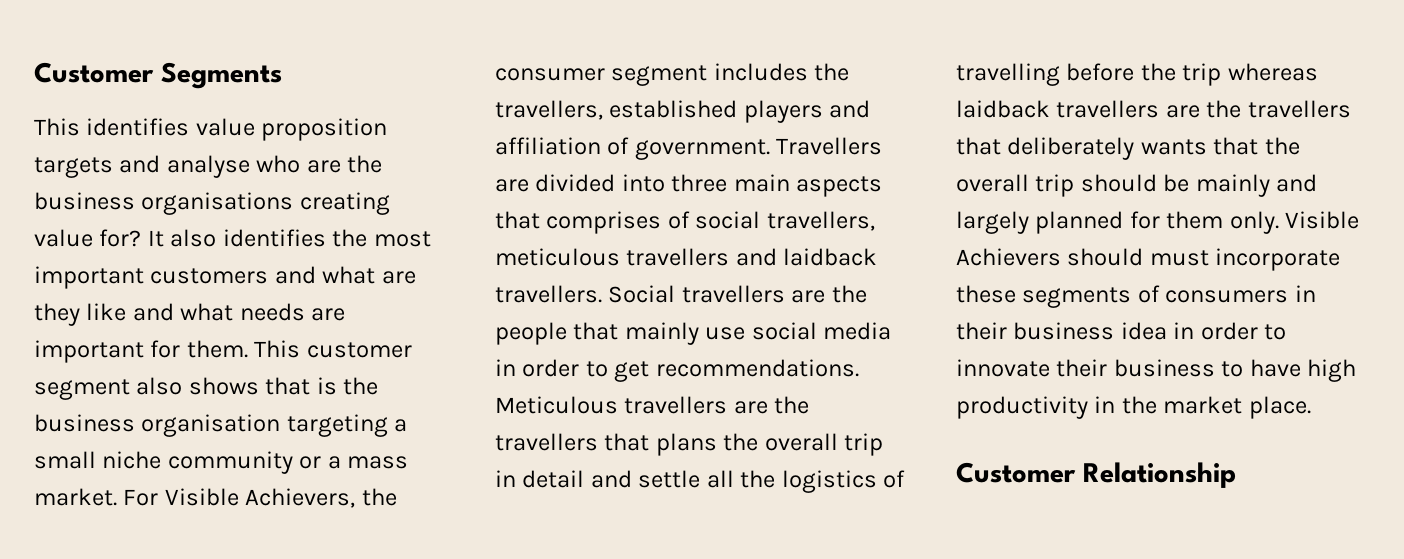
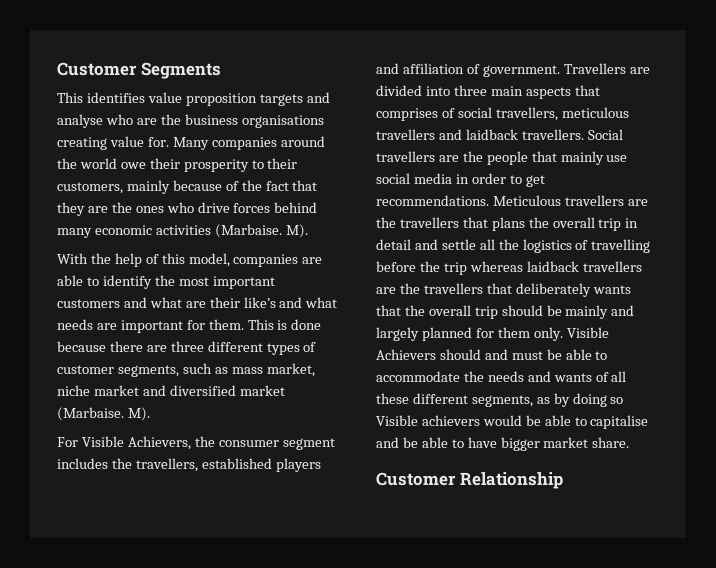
[99,229,326,247] for? It also identifies -> [147,136,325,150] [57,158,298,172] [57,180,318,194] [57,202,318,216] [57,224,308,238] [57,253,323,267] [57,275,152,289] for. Many companies around the world owe their prosperity to their customers, mainly because of the fact that they are the ones who drive forces behind many economic activities (Marbaise. M). // With the help of this model, companies are able to identify
[34,303,127,326] they like -> [209,297,276,308] their like’s
[306,342,412,358] [34,377,379,400] [34,414,408,437] [34,451,409,474] [34,488,117,506] customer segment also shows that is the business organisation targeting a small niche community or a mass market. -> [277,319,322,330] [57,341,317,355] [57,363,315,377] [57,385,285,396] [57,407,150,421] is done because there are three different types of customer segments, such as mass market, niche market and diversified market (Marbaise. M). //
[1149,248,1341,271] [956,285,1316,308] [956,322,1287,340] [956,359,1357,382] [956,396,1311,419] must incorporate these segments of consumers in their business idea in order to innovate their business to have high productivity in the market place. -> [484,349,608,360] [376,371,627,382] [376,393,624,407] [376,415,649,429] [376,437,630,451] and must be able to accommodate the needs and wants of all these different segments, as by doing so Visible achievers would be able to capitalise and be able to have bigger market share.

